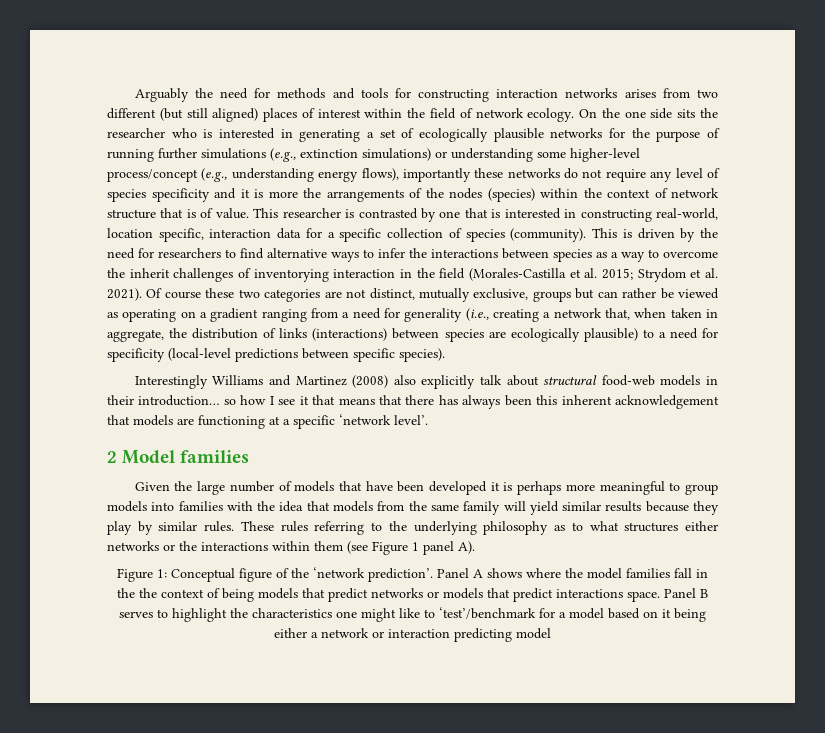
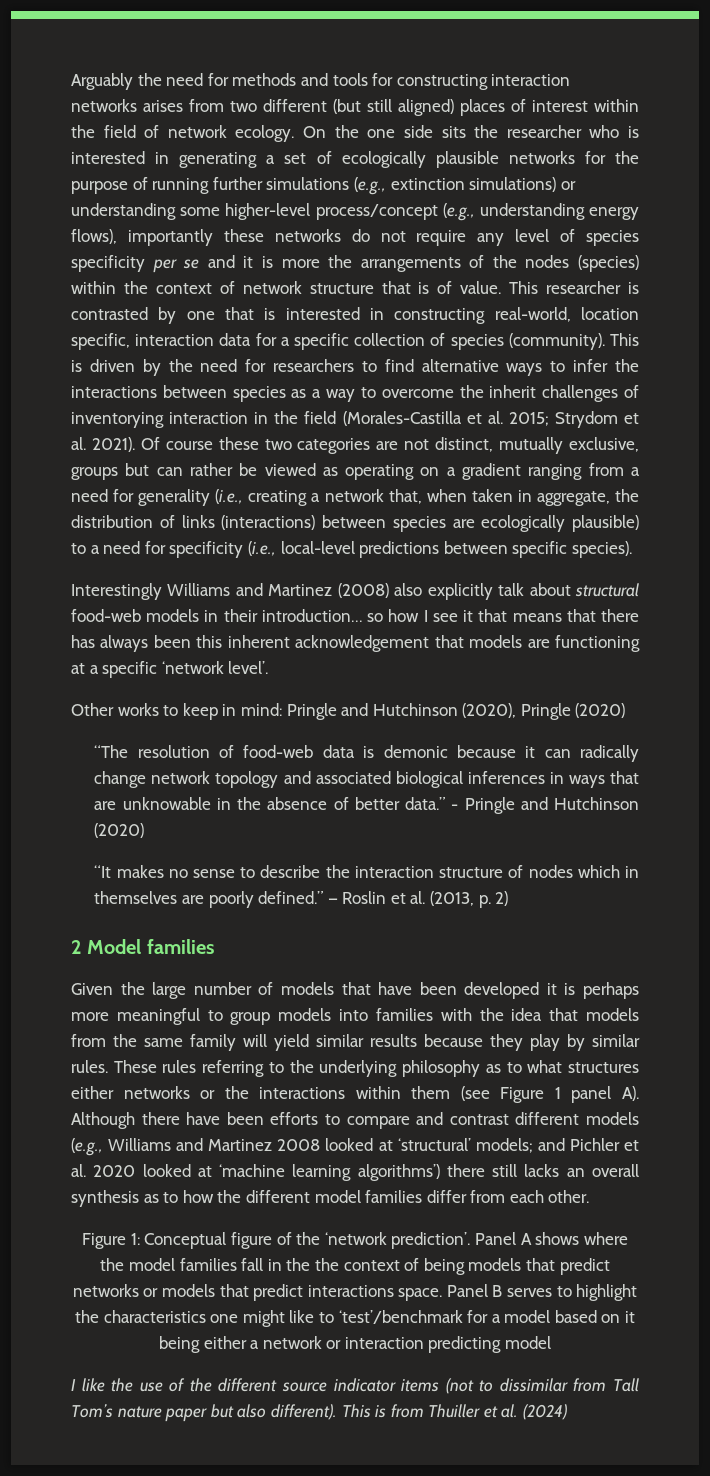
(210, 195) none -> [152,259,200,273] per se
[168,348,231,361] (local-level -> [247,541,355,556] (i.e., local-level
(428, 420) none -> [71,703,626,720] [94,745,639,762] [94,771,639,788] [94,797,639,814] [94,823,145,838] [94,865,639,878] [94,891,509,908] // Other works to keep in mind: Pringle and Hutchinson (2020), Pringle (2020) // “The resolution of food-web data is demonic because it can radically change network topology and associated biological inferences in ways that are unknowable in the absence of better data.” - Pringle and Hutchinson (2020) // “It makes no sense to describe the interaction structure of nodes which in themselves are poorly defined.” — Roslin et al. (2013, p. 2)
(475, 547) none -> [71,1112,640,1129] [71,1138,639,1156] [71,1164,640,1181] [71,1190,590,1207] Although there have been efforts to compare and contrast different models (e.g., Williams and Martinez 2008 looked at ‘structural’ models; and Pichler et al. 2020 looked at ‘machine learning algorithms’) there still lacks an overall synthesis as to how the different model families differ from each other.
(551, 633) none -> [71,1378,639,1394] [71,1404,568,1422] // I like the use of the different source indicator items (not to dissimilar from Tall Tom’s nature paper but also different). This is from Thuiller et al. (2024)

